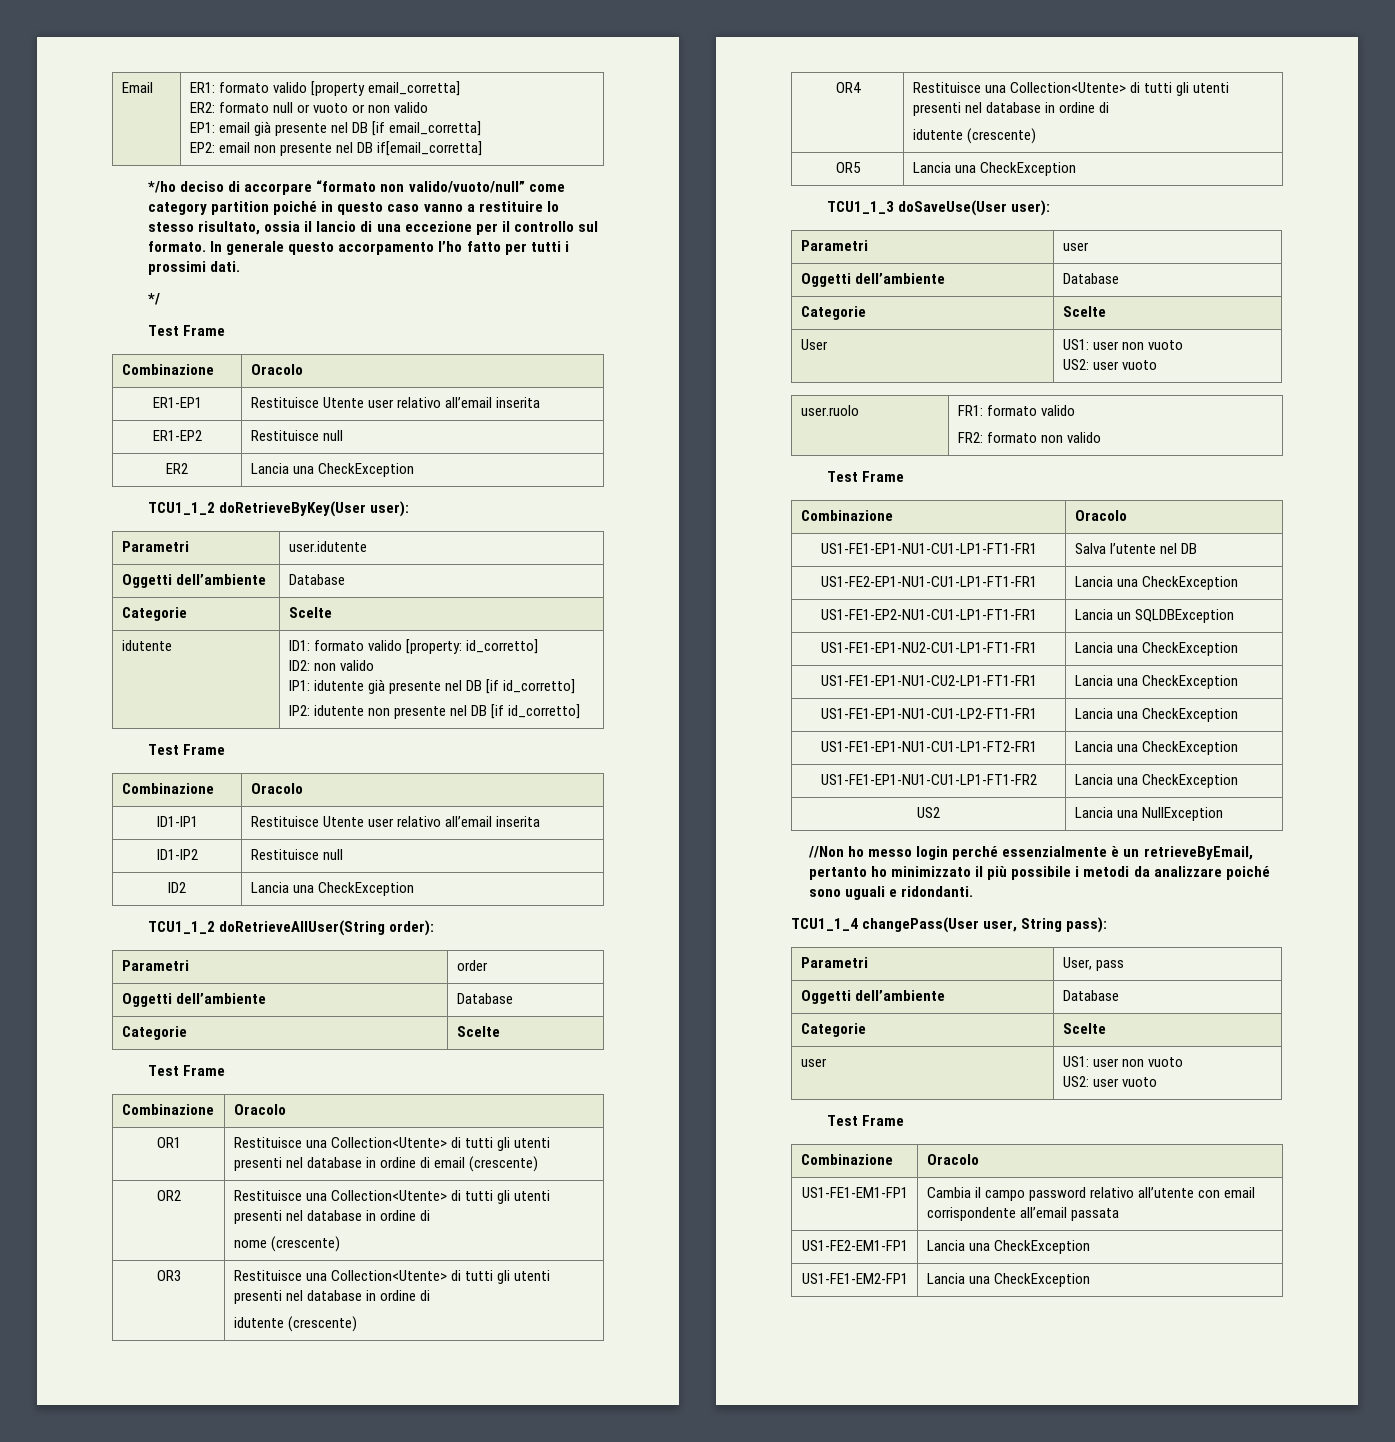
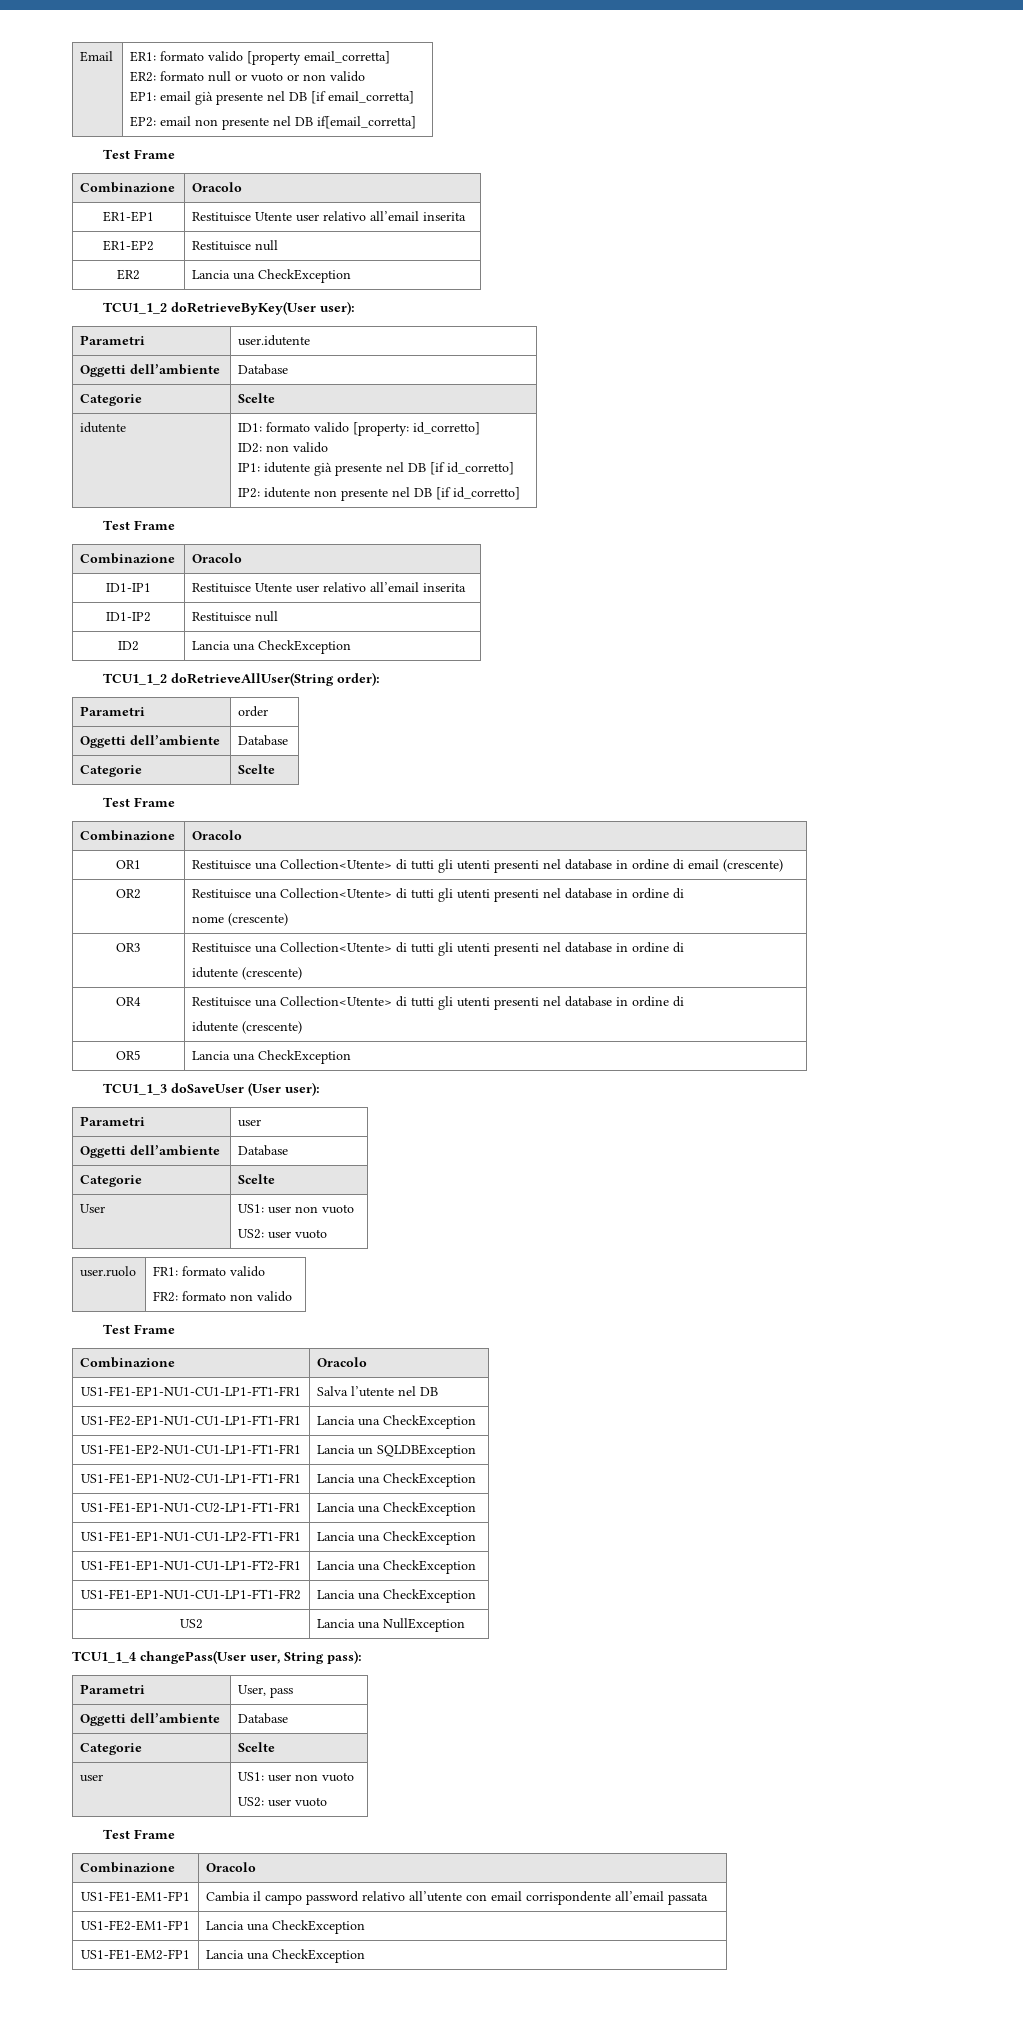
[148,180,565,195] [148,201,559,215] [148,221,598,235] [148,241,569,255] [148,261,241,275] [148,293,161,305] // */ho deciso di accorpare “formato non valido/vuoto/null” come category partition poiché in questo caso vanno a restituire lo stesso risultato, ossia il lancio di una eccezione per il controllo sul formato. In generale questo accorpamento l’ho fatto per tutti i prossimi dati. // */ -> (417, 122) none
[898,200,1008,216] doSaveUse(User -> [171,1082,282,1096] doSaveUser (User
[809,846,1253,860] [809,866,1270,880] [809,886,974,900] // //Non ho messo login perché essenzialmente è un retrieveByEmail, pertanto ho minimizzato il più possibile i metodi da analizzare poiché sono uguali e ridondanti. -> (466, 1625) none

